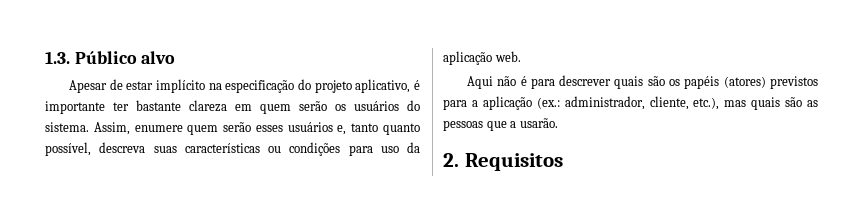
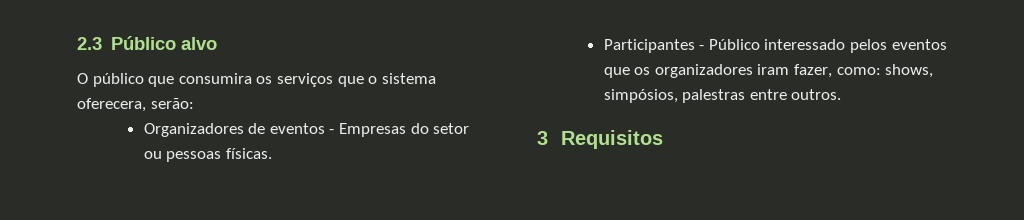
[45,51,70,64] 1.3. -> [77,37,102,50] 2.3
[68,79,420,93] [45,100,420,114] [45,122,420,135] [45,142,420,156] [443,51,521,65] [466,75,818,89] [443,96,818,110] [443,118,558,131] [443,153,459,167] Apesar de estar implícito na especificação do projeto aplicativo, é importante ter bastante clareza em quem serão os usuários do sistema. Assim, enumere quem serão esses usuários e, tanto quanto possível, descreva suas características ou condições para uso da aplicação web. // Aqui não é para descrever quais são os papéis (atores) previstos para a aplicação (ex.: administrador, cliente, etc.), mas quais são as pessoas que a usarão. // 2. -> [77,73,436,87] [77,98,194,112] [143,123,470,137] [143,148,272,162] [603,39,947,53] [603,64,934,78] [603,89,842,103] [537,131,548,145] O público que consumira os serviços que o sistema oferecera, serão: // Organizadores de eventos - Empresas do setor ou pessoas físicas. // Participantes - Público interessado pelos eventos que os organizadores iram fazer, como: shows, simpósios, palestras entre outros. // 3

